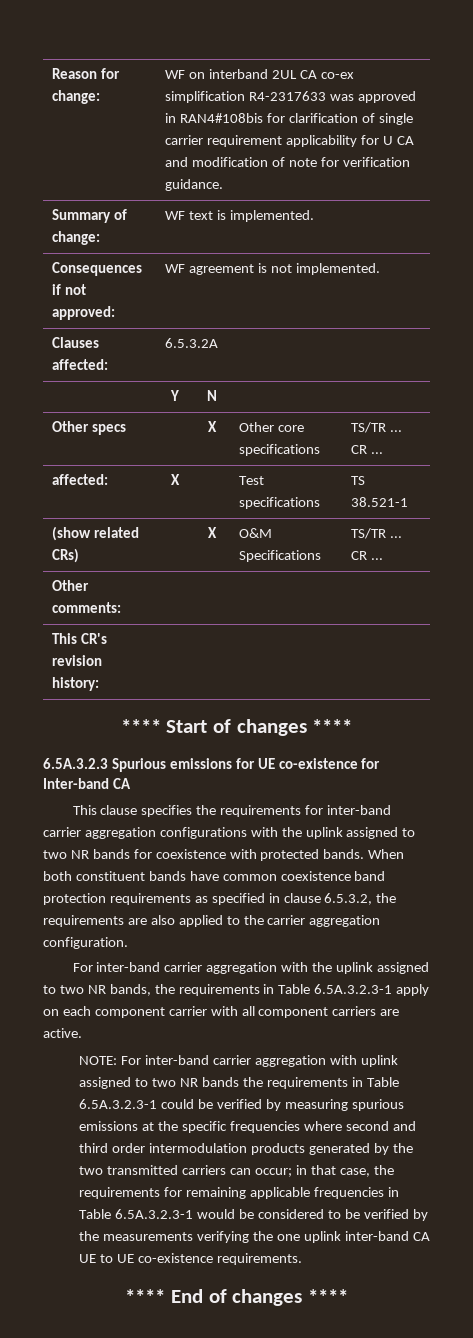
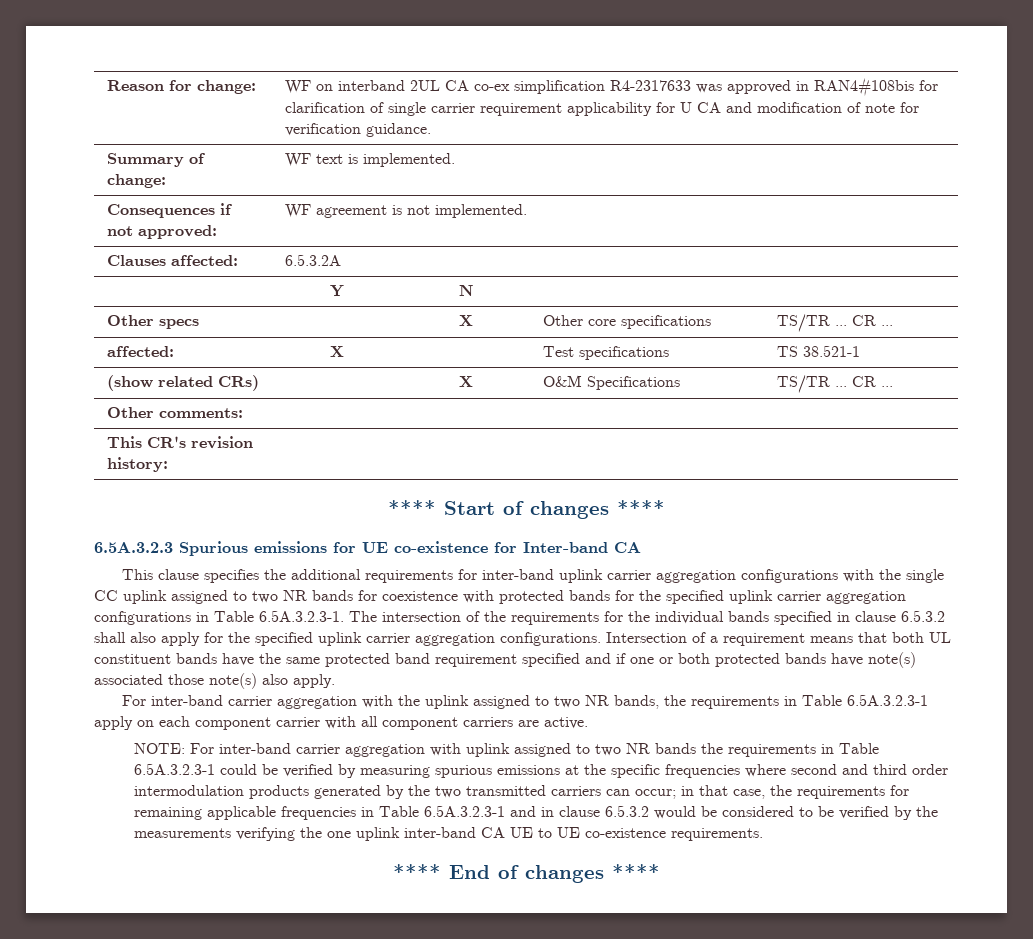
(217, 810) none -> [291,569,362,580] additional
(392, 810) none -> [559,569,604,583] uplink
(302, 832) none -> [906,569,945,583] [94,590,118,601] single CC
[323,849,405,859] [43,871,386,881] [43,893,397,905] [43,915,381,927] [43,937,128,949] bands. When both constituent bands have common coexistence band protection requirements as specified in clause 6.5.3.2, the requirements are also applied to the carrier aggregation configuration. -> [569,590,906,604] [94,610,945,625] [94,632,951,646] [94,652,916,668] [94,673,335,689] bands for the specified uplink carrier aggregation configurations in Table 6.5A.3.2.3-1. The intersection of the requirements for the individual bands specified in clause 6.5.3.2 shall also apply for the specified uplink carrier aggregation configurations. Intersection of a requirement means that both UL constituent bands have the same protected band requirement specified and if one or both protected bands have note(s) associated those note(s) also apply.
(194, 1214) none -> [509,805,649,817] and in clause 6.5.3.2

